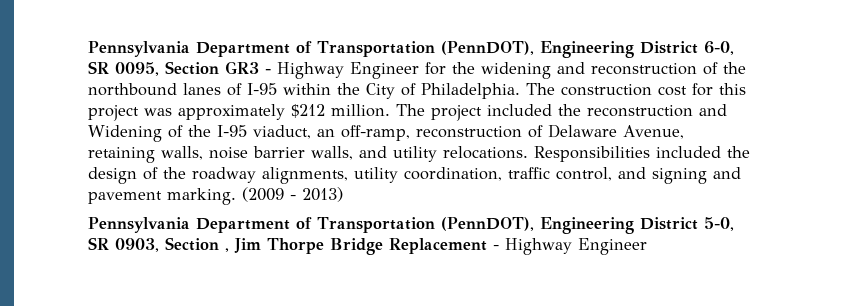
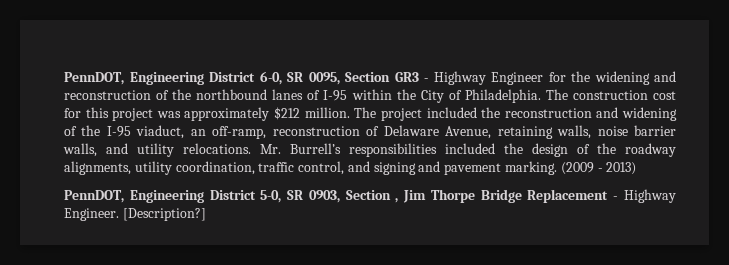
[88,41,534,57] Pennsylvania Department of Transportation (PennDOT), -> [64,72,124,85] PennDOT,
[88,125,162,142] Widening -> [622,107,678,121] widening
[534,146,650,162] Responsibilities -> [260,143,437,157] Mr. Burrell’s responsibilities
[88,217,534,233] Pennsylvania Department of Transportation (PennDOT), -> [64,190,124,203] PennDOT,
[578,238,647,255] Engineer -> [64,208,206,221] Engineer. [Description?]

